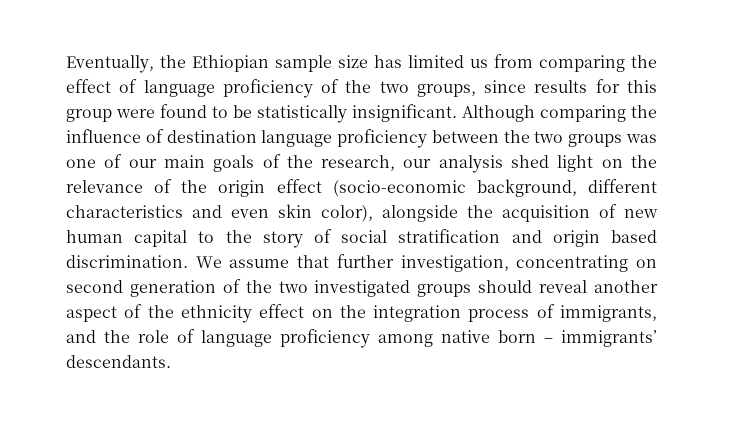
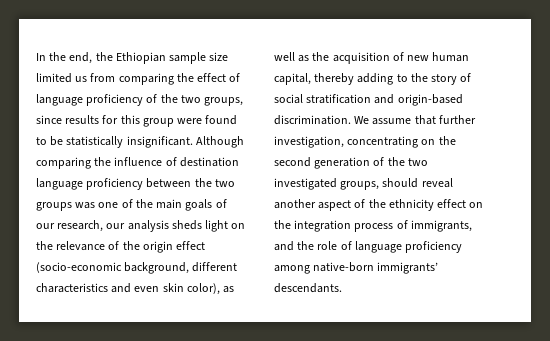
[66,55,154,73] Eventually, -> [36,52,93,64] In the end,
[374,55,402,68] has -> (229, 56) none
[128,159,157,168] our -> [135,199,153,208] the
[286,155,313,168] the -> [36,223,55,229] our
[511,155,550,168] shed -> [171,220,202,230] sheds
[382,205,458,222] alongside -> [223,286,235,293] [274,52,310,62] as well as
[134,230,188,247] capital -> [274,73,394,85] capital, thereby adding
[552,230,657,247] origin based -> [397,94,463,106] origin-based
(657, 263) none -> [438,136,456,145] the
[417,284,472,297] groups -> [340,181,380,190] groups,
[441,330,553,343] native born – -> [313,262,375,272] native-born

